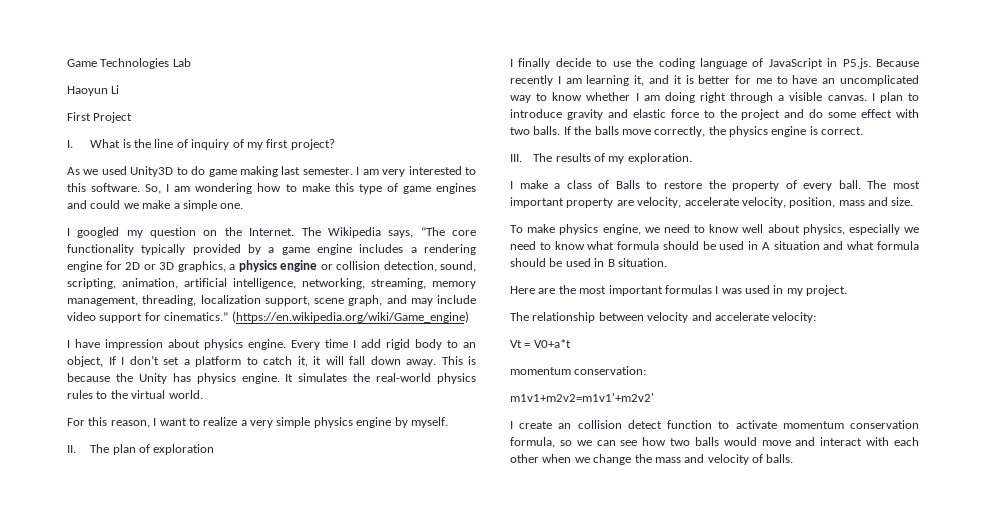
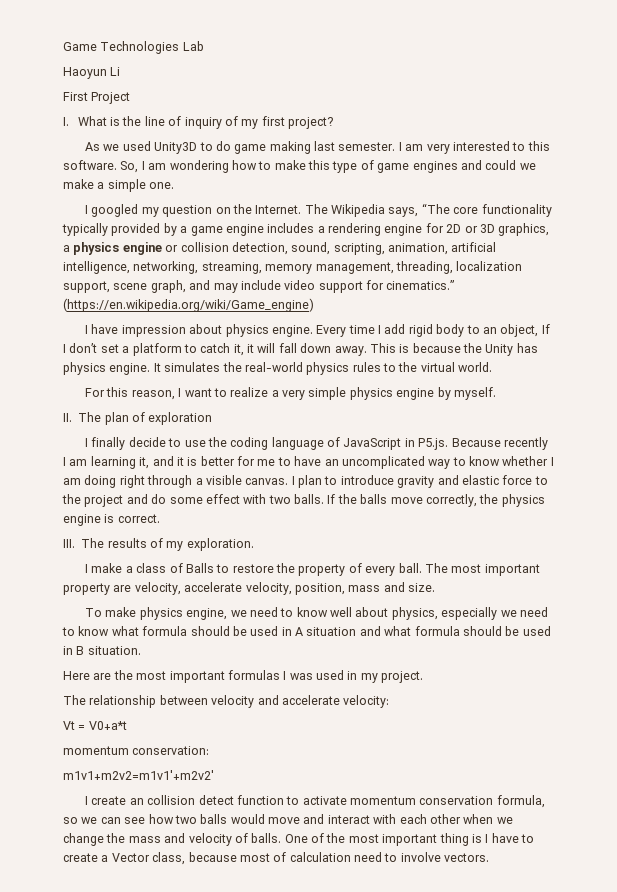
(794, 458) none -> [284,833,534,846] [63,852,490,865] One of the most important thing is I have to create a Vector class, because most of calculation need to involve vectors.

